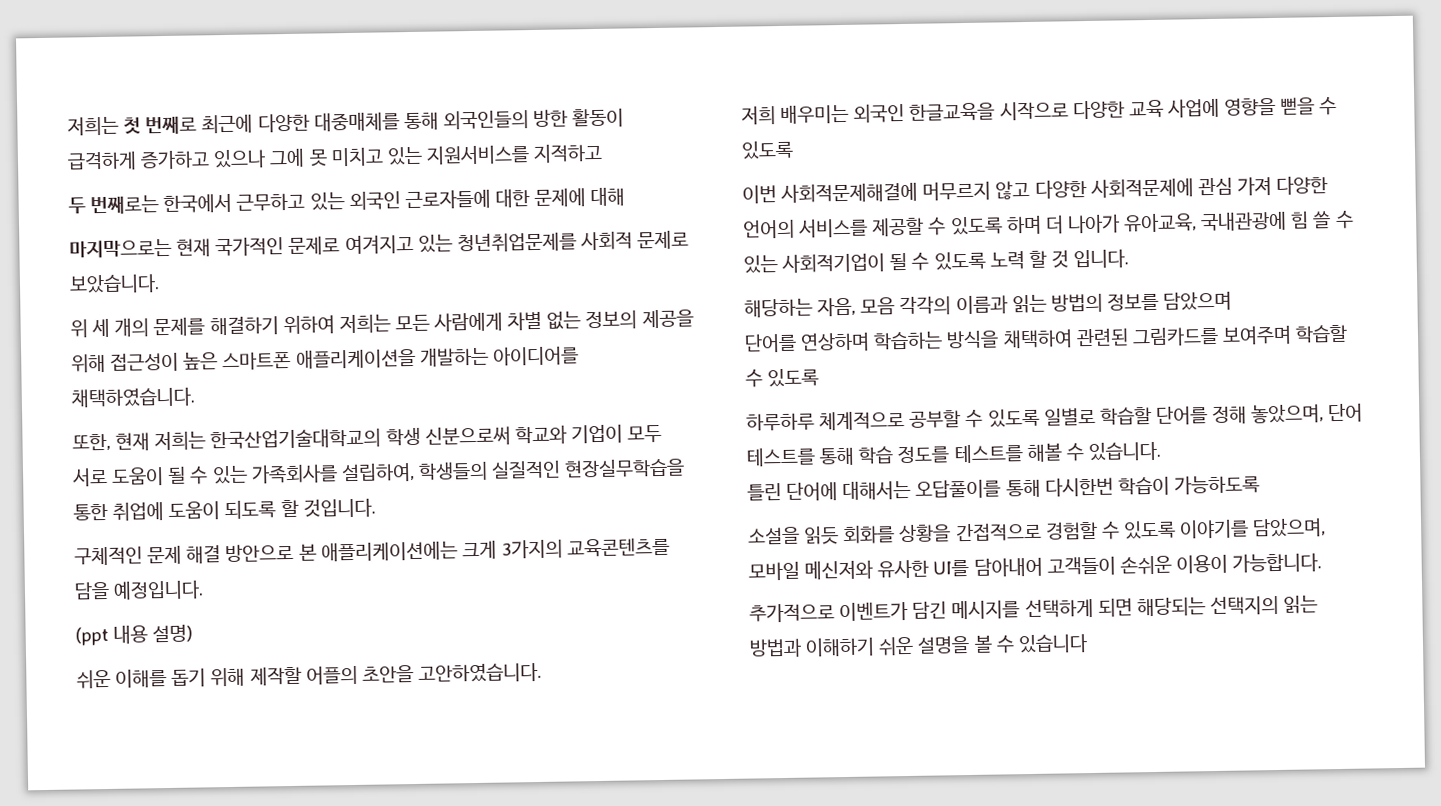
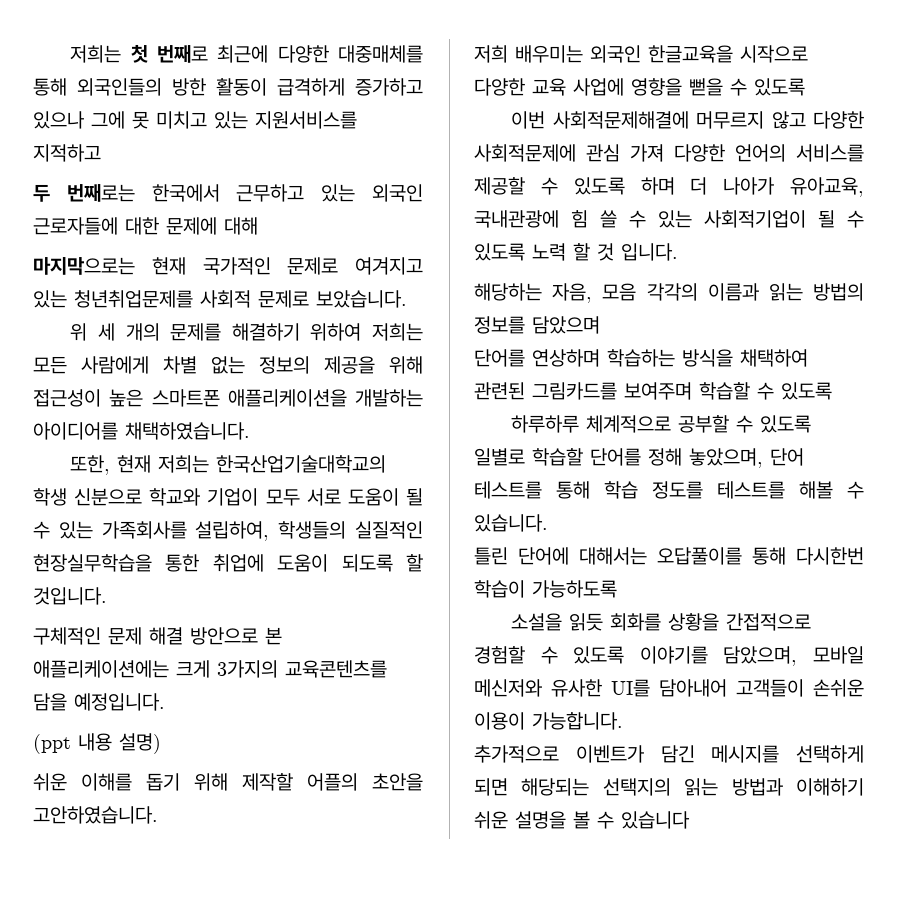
[424,426,511,446] 신분으로써 -> [74,488,143,506] 신분으로

